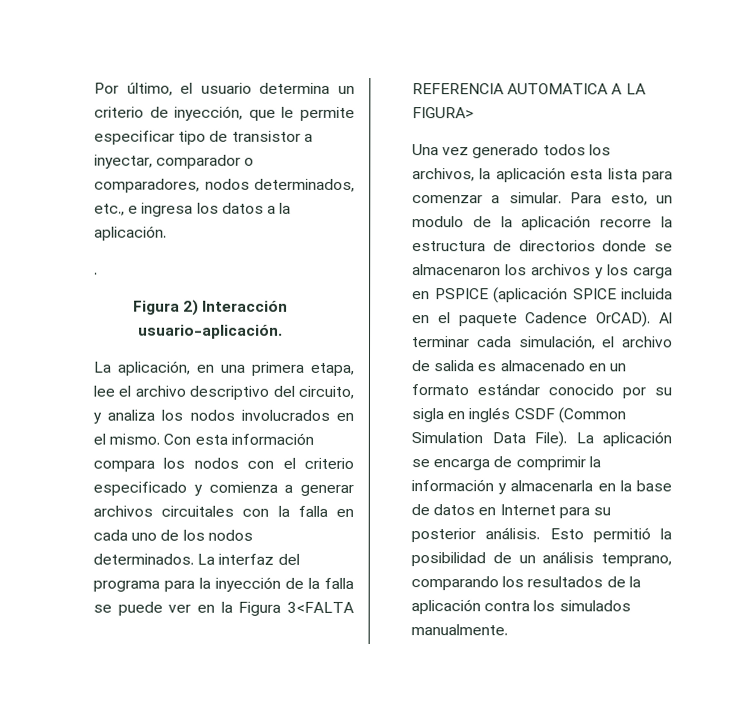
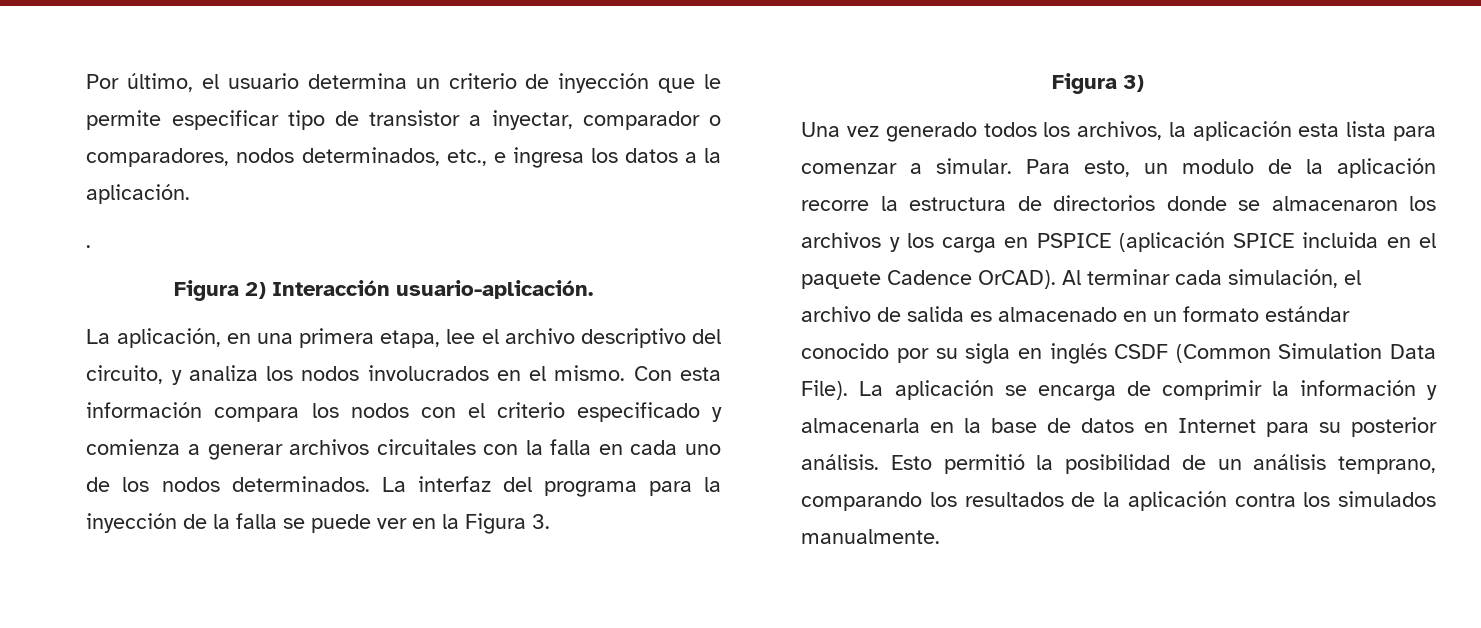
[174,105,244,121] inyección, -> [558,73,650,93] inyección
[287,601,354,613] [412,83,646,95] [412,107,475,119] 3<FALTA REFERENCIA AUTOMATICA A LA FIGURA> -> [532,514,551,529] [1052,73,1144,94] 3. // Figura 3)

